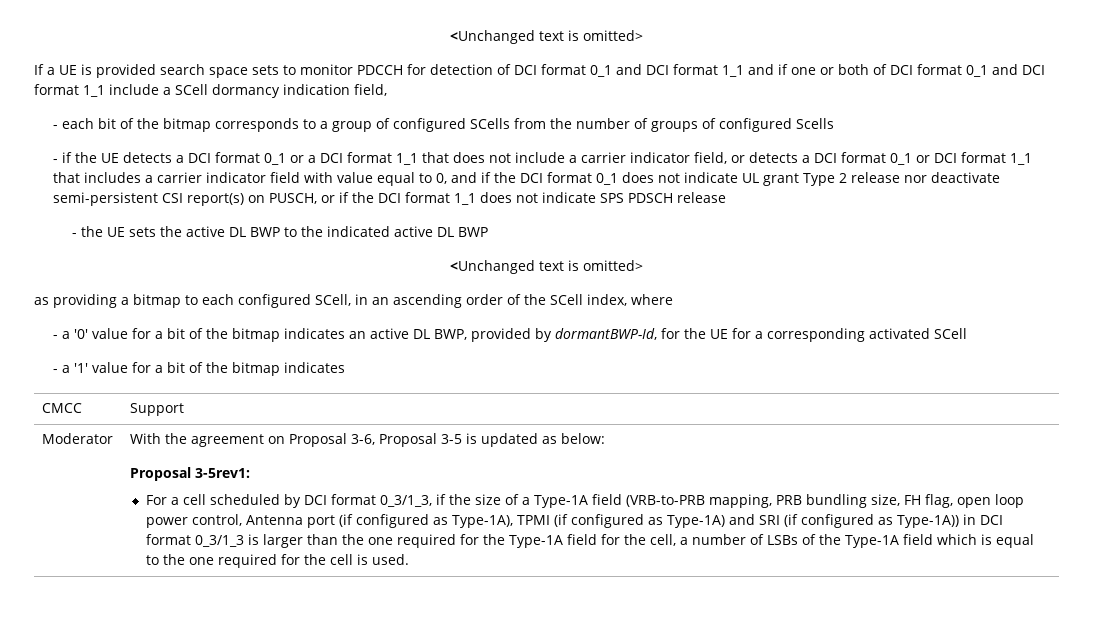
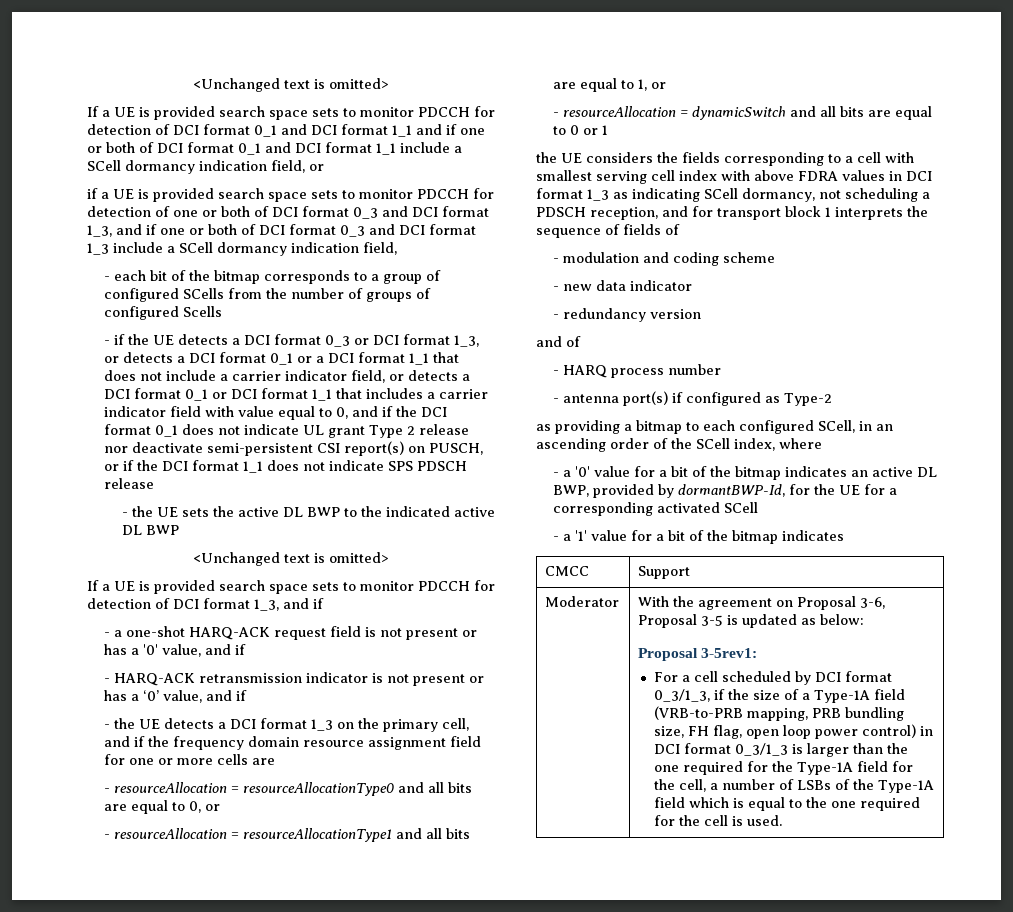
(387, 90) none -> [309,164,324,171] [87,188,494,202] [87,206,489,219] [87,224,476,237] [87,242,397,256] or // if a UE is provided search space sets to monitor PDCCH for detection of one or both of DCI format 0_3 and DCI format 1_3, and if one or both of DCI format 0_3 and DCI format 1_3 include a SCell dormancy indication field,
(260, 157) none -> [325,334,480,347] [104,352,267,363] 0_3 or DCI format 1_3, or detects a DCI format
(643, 265) none -> [87,580,495,594] [87,598,324,611] [104,626,478,640] [104,644,247,657] [104,672,485,686] [104,690,248,703] [104,718,470,732] [104,736,482,750] [104,754,276,765] [104,782,473,796] [104,800,221,814] [104,828,471,842] [553,78,667,92] [553,106,933,120] [553,125,609,135] [536,152,914,166] [536,170,932,184] [536,188,930,202] [536,206,928,220] [536,224,680,238] [553,252,776,266] [553,280,693,291] [553,308,702,322] [536,336,581,347] [553,364,722,378] [553,391,833,406] // If a UE is provided search space sets to monitor PDCCH for detection of DCI format 1_3, and if // - a one-shot HARQ-ACK request field is not present or has a '0' value, and if // - HARQ-ACK retransmission indicator is not present or has a ‘0’ value, and if // - the UE detects a DCI format 1_3 on the primary cell, and if the frequency domain resource assignment field for one or more cells are // - resourceAllocation = resourceAllocationType0 and all bits are equal to 0, or // - resourceAllocation = resourceAllocationType1 and all bits are equal to 1, or // - resourceAllocation = dynamicSwitch and all bits are equal to 0 or 1 // the UE considers the fields corresponding to a cell with smallest serving cell index with above FDRA values in DCI format 1_3 as indicating SCell dormancy, not scheduling a PDSCH reception, and for transport block 1 interprets the sequence of fields of // - modulation and coding scheme // - new data indicator // - redundancy version // and of // - HARQ process number // - antenna port(s) if configured as Type-2
[191,514,959,528] control, Antenna port (if configured as Type-1A), TPMI (if configured as Type-1A) and SRI (if configured as Type-1A)) -> [861,724,916,738] control)

